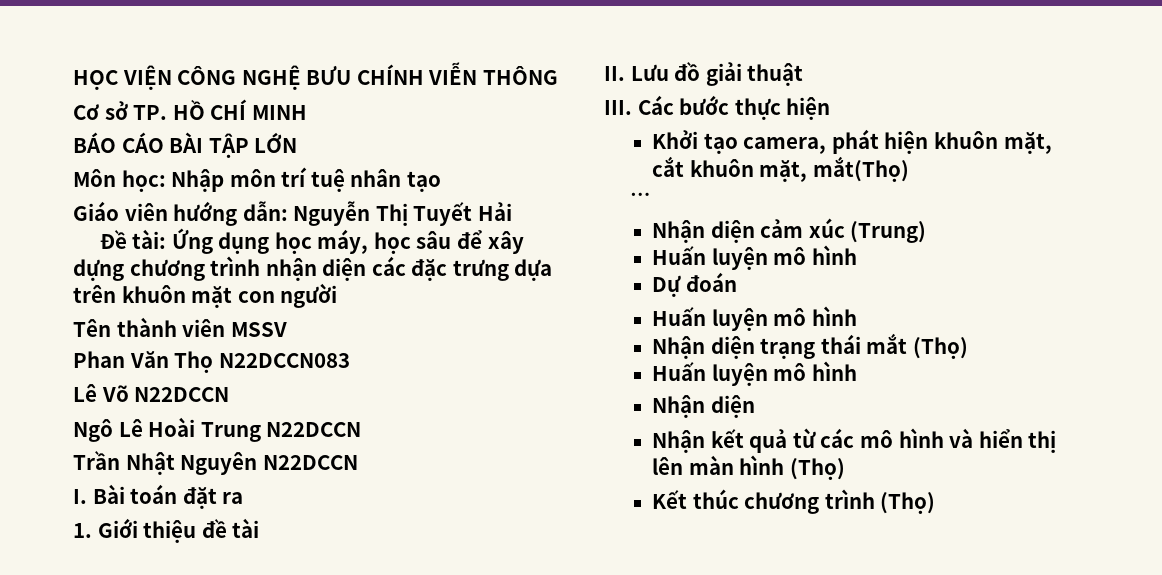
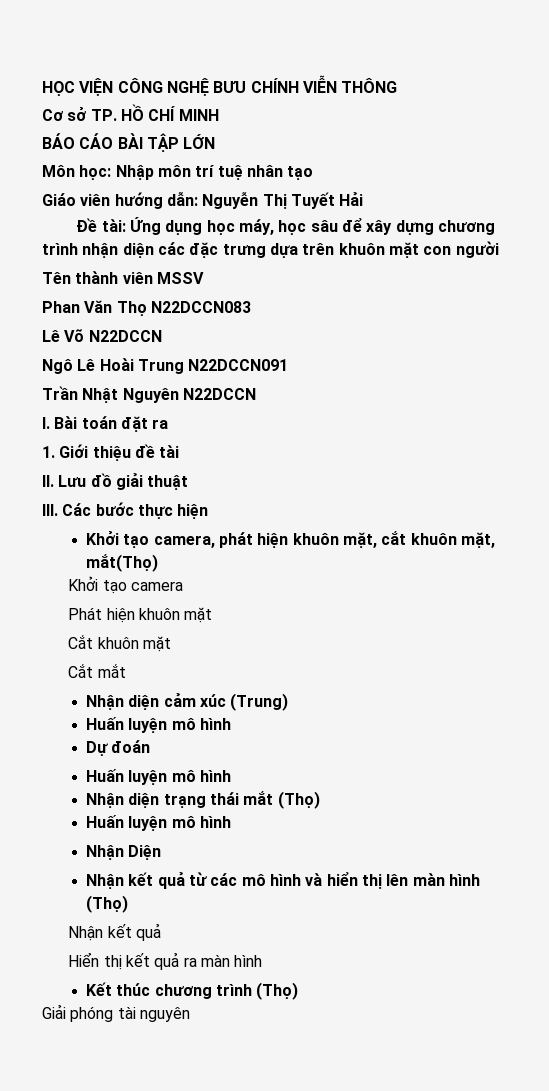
[266,422,362,437] N22DCCN -> [188,359,289,371] N22DCCN091
[629,192,651,202] … -> [68,576,184,594] [68,607,213,623] [68,635,172,652] [68,664,126,678] Khởi tạo camera // Phát hiện khuôn mặt // Cắt khuôn mặt // Cắt mắt
[710,395,755,418] diện -> [128,845,162,860] Diện
(845, 469) none -> [68,923,162,941] [68,952,263,970] // Nhận kết quả // Hiển thị kết quả ra màn hình
(936, 503) none -> [42,1004,190,1022] // Giải phóng tài nguyên

